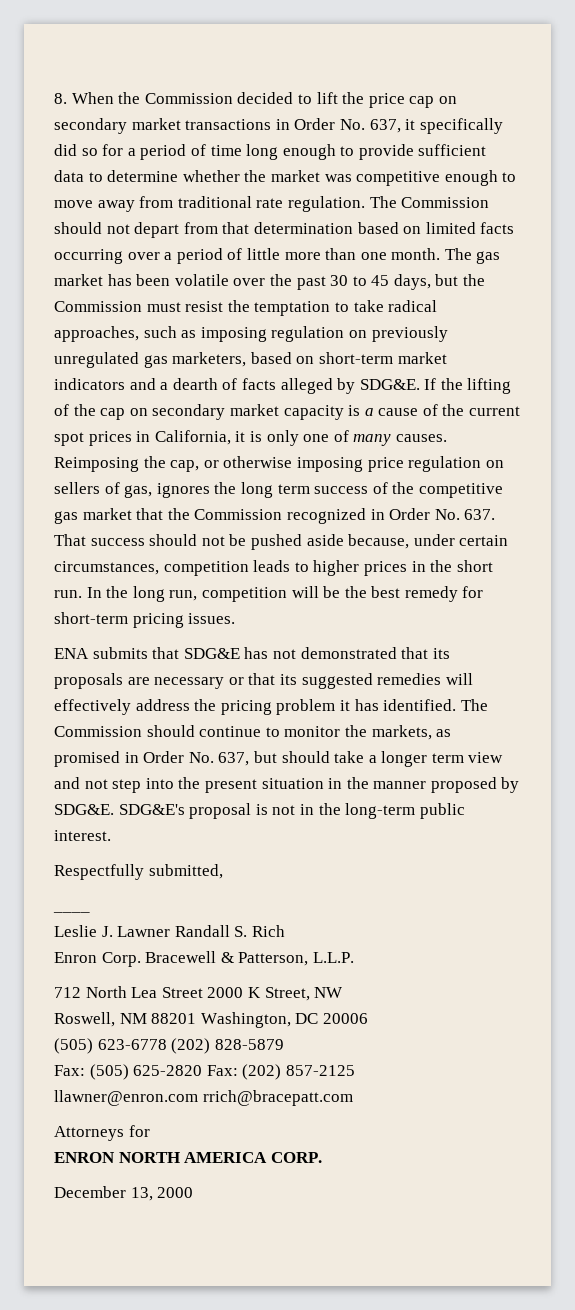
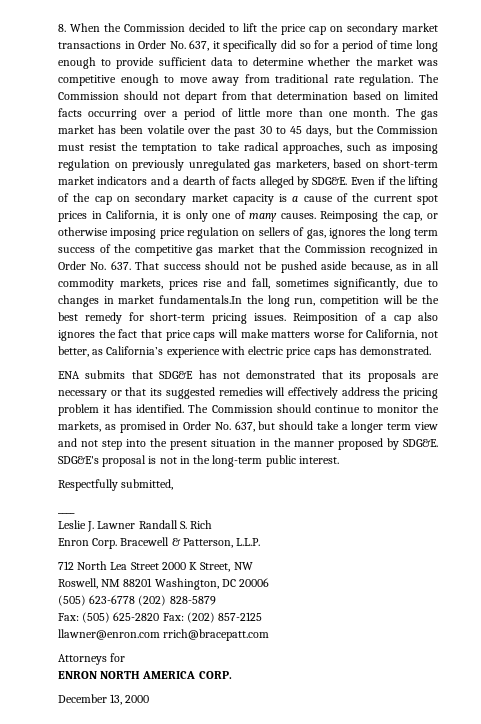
[424,378,437,390] If -> [350,176,387,185] Even if
[413,534,509,546] [54,560,493,576] [54,587,102,598] under certain circumstances, competition leads to higher prices in the short run. In -> [396,261,439,270] [58,278,438,290] [58,295,243,307] as in all commodity markets, prices rise and fall, sometimes significantly, due to changes in market fundamentals.In
(236, 618) none -> [292,312,439,324] [58,329,439,341] [58,346,432,358] Reimposition of a cap also ignores the fact that price caps will make matters worse for California, not better, as California’s experience with electric price caps has demonstrated.

